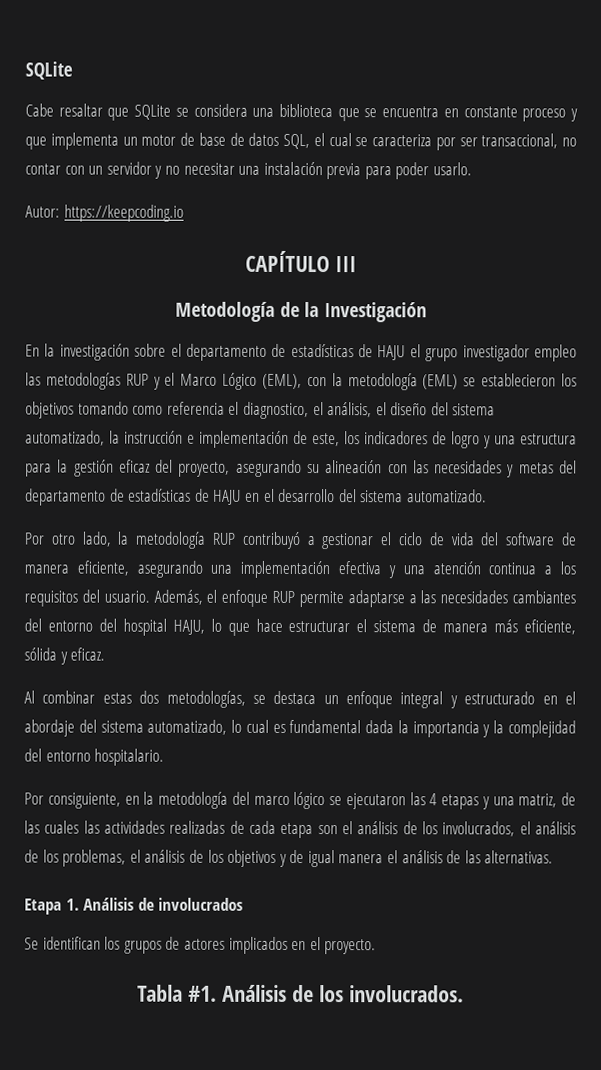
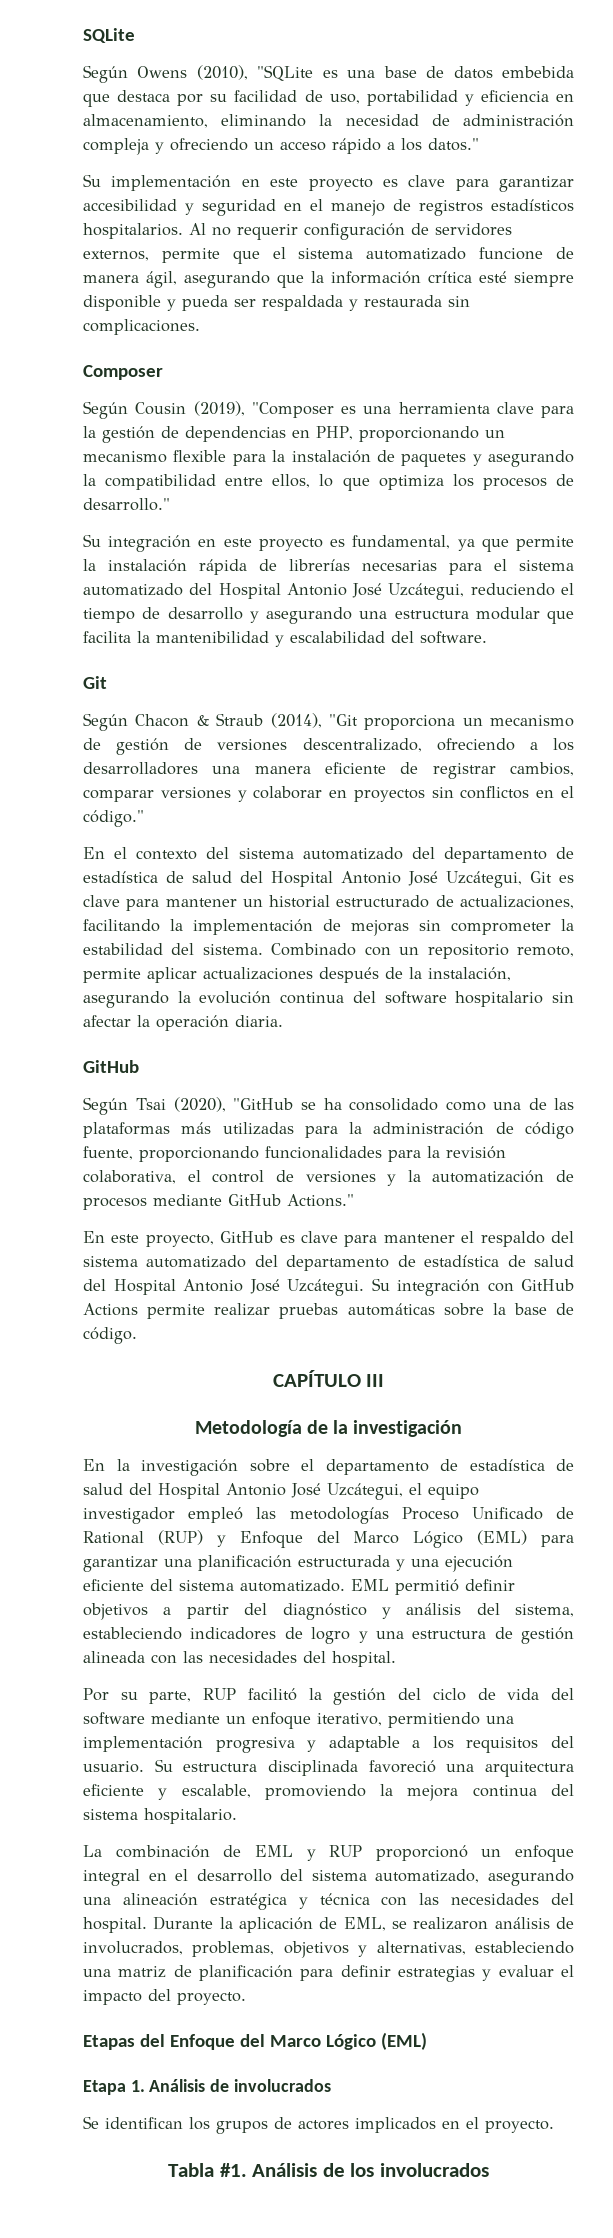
[25,103,579,122] [25,132,577,151] [25,161,473,180] [25,204,184,222] Cabe resaltar que SQLite se considera una biblioteca que se encuentra en constante proceso y que implementa un motor de base de datos SQL, el cual se caracteriza por ser transaccional, no contar con un servidor y no necesitar una instalación previa para poder usarlo. // Autor: https://keepcoding.io -> [83,65,574,83] [83,90,574,107] [83,114,574,128] [83,138,479,155] [83,174,574,192] [83,199,574,216] [83,223,512,240] [83,247,574,264] [83,271,574,288] [83,295,470,311] [83,319,200,335] [83,365,163,380] [83,401,574,419] [83,426,505,443] [83,450,574,467] [83,474,574,491] [83,498,170,511] [83,534,574,552] [83,559,574,575] [83,583,574,600] [83,607,574,624] [83,631,487,647] [83,676,107,689] [83,713,574,731] [83,738,574,755] [83,762,574,779] [83,786,574,802] [83,810,144,827] [83,847,574,863] [83,871,574,888] [83,895,574,911] [83,919,574,936] [83,943,574,959] [83,967,511,983] [83,991,574,1008] [83,1015,283,1031] [83,1060,139,1073] [83,1097,574,1115] [83,1122,574,1139] [83,1146,506,1162] [83,1170,574,1186] [83,1194,354,1210] [83,1231,574,1247] [83,1255,574,1271] [83,1278,574,1296] [83,1303,574,1319] [83,1327,137,1344] Según Owens (2010), "SQLite es una base de datos embebida que destaca por su facilidad de uso, portabilidad y eficiencia en almacenamiento, eliminando la necesidad de administración compleja y ofreciendo un acceso rápido a los datos." // Su implementación en este proyecto es clave para garantizar accesibilidad y seguridad en el manejo de registros estadísticos hospitalarios. Al no requerir configuración de servidores externos, permite que el sistema automatizado funcione de manera ágil, asegurando que la información crítica esté siempre disponible y pueda ser respaldada y restaurada sin complicaciones. // Composer // Según Cousin (2019), "Composer es una herramienta clave para la gestión de dependencias en PHP, proporcionando un mecanismo flexible para la instalación de paquetes y asegurando la compatibilidad entre ellos, lo que optimiza los procesos de desarrollo." // Su integración en este proyecto es fundamental, ya que permite la instalación rápida de librerías necesarias para el sistema automatizado del Hospital Antonio José Uzcátegui, reduciendo el tiempo de desarrollo y asegurando una estructura modular que facilita la mantenibilidad y escalabilidad del software. // Git // Según Chacon & Straub (2014), "Git proporciona un mecanismo de gestión de versiones descentralizado, ofreciendo a los desarrolladores una manera eficiente de registrar cambios, comparar versiones y colaborar en proyectos sin conflictos en el código." // En el contexto del sistema automatizado del departamento de estadística de salud del Hospital Antonio José Uzcátegui, Git es clave para mantener un historial estructurado de actualizaciones, facilitando la implementación de mejoras sin comprometer la estabilidad del sistema. Combinado con un repositorio remoto, permite aplicar actualizaciones después de la instalación, asegurando la evolución continua del software hospitalario sin afectar la operación diaria. // GitHub // Según Tsai (2020), "GitHub se ha consolidado como una de las plataformas más utilizadas para la administración de código fuente, proporcionando funcionalidades para la revisión colaborativa, el control de versiones y la automatización de procesos mediante GitHub Actions." // En este proyecto, GitHub es clave para mantener el respaldo del sistema automatizado del departamento de estadística de salud del Hospital Antonio José Uzcátegui. Su integración con GitHub Actions permite realizar pruebas automáticas sobre la base de código.
[323,302,427,323] Investigación -> [353,1420,463,1437] investigación
[290,343,577,362] [25,372,577,391] [25,401,496,420] [25,430,360,448] estadísticas de HAJU el grupo investigador empleo las metodologías RUP y el Marco Lógico (EML), con la metodología (EML) se establecieron los objetivos tomando como referencia el diagnostico, el análisis, el diseño del sistema automatizado, la instrucción e implementación de este, los -> [469,1459,574,1471] [83,1483,479,1500] [83,1507,574,1524] [83,1530,574,1548] [83,1555,513,1572] [83,1579,515,1595] [83,1603,574,1620] [83,1627,182,1640] estadística de salud del Hospital Antonio José Uzcátegui, el equipo investigador empleó las metodologías Proceso Unificado de Rational (RUP) y Enfoque del Marco Lógico (EML) para garantizar una planificación estructurada y una ejecución eficiente del sistema automatizado. EML permitió definir objetivos a partir del diagnóstico y análisis del sistema, estableciendo
[25,459,577,478] [25,488,242,506] para la gestión eficaz del proyecto, asegurando su alineación con las necesidades y metas del departamento de estadísticas de HAJU -> [494,1627,574,1644] [83,1651,396,1667] [83,1688,575,1705] [83,1712,514,1729] [83,1736,574,1753] [83,1759,574,1777] [83,1784,574,1801] [83,1808,237,1824] [83,1845,574,1862] [83,1869,140,1886] de gestión alineada con las necesidades del hospital. // Por su parte, RUP facilitó la gestión del ciclo de vida del software mediante un enfoque iterativo, permitiendo una implementación progresiva y adaptable a los requisitos del usuario. Su estructura disciplinada favoreció una arquitectura eficiente y escalable, promoviendo la mejora continua del sistema hospitalario. // La combinación de EML y RUP proporcionó un enfoque integral
[406,489,487,503] [24,531,577,550] [24,560,576,579] [24,589,576,608] [24,618,576,636] [24,647,106,665] [24,690,576,709] [24,719,576,738] [24,748,165,766] [24,791,576,810] [24,820,576,839] [24,849,554,868] automatizado. // Por otro lado, la metodología RUP contribuyó a gestionar el ciclo de vida del software de manera eficiente, asegurando una implementación efectiva y una atención continua a los requisitos del usuario. Además, el enfoque RUP permite adaptarse a las necesidades cambiantes del entorno del hospital HAJU, lo que hace estructurar el sistema de manera más eficiente, sólida y eficaz. // Al combinar estas dos metodologías, se destaca un enfoque integral y estructurado en el abordaje del sistema automatizado, lo cual es fundamental dada la importancia y la complejidad del entorno hospitalario. // Por consiguiente, en la metodología del marco lógico se ejecutaron las 4 etapas y una matriz, de las cuales las actividades realizadas de cada etapa son el análisis de los involucrados, el análisis de los problemas, el análisis de los objetivos y de igual manera el análisis de las alternativas. -> [375,1869,574,1886] [83,1893,574,1910] [83,1916,574,1933] [83,1941,574,1958] [83,1965,574,1982] [83,1989,246,2005] [83,2032,427,2050] automatizado, asegurando una alineación estratégica y técnica con las necesidades del hospital. Durante la aplicación de EML, se realizaron análisis de involucrados, problemas, objetivos y alternativas, estableciendo una matriz de planificación para definir estrategias y evaluar el impacto del proyecto. // Etapas del Enfoque del Marco Lógico (EML)
[348,985,464,1003] involucrados. -> [379,2163,489,2177] involucrados

